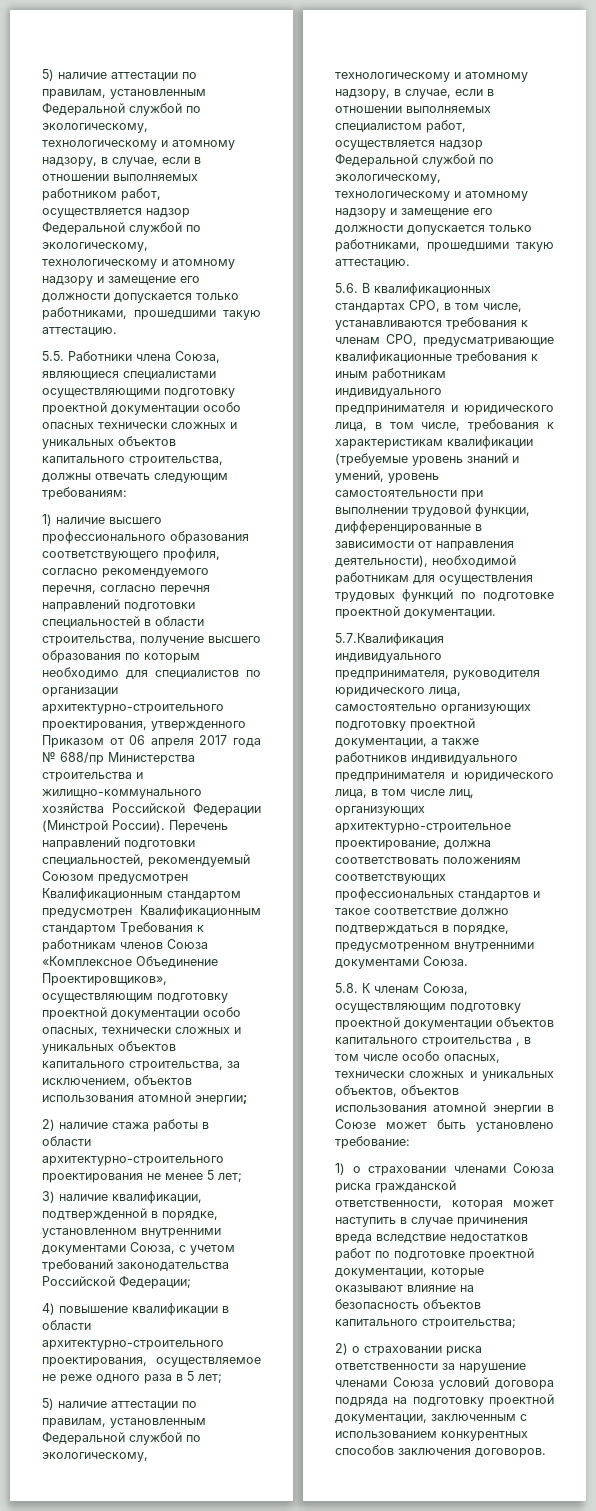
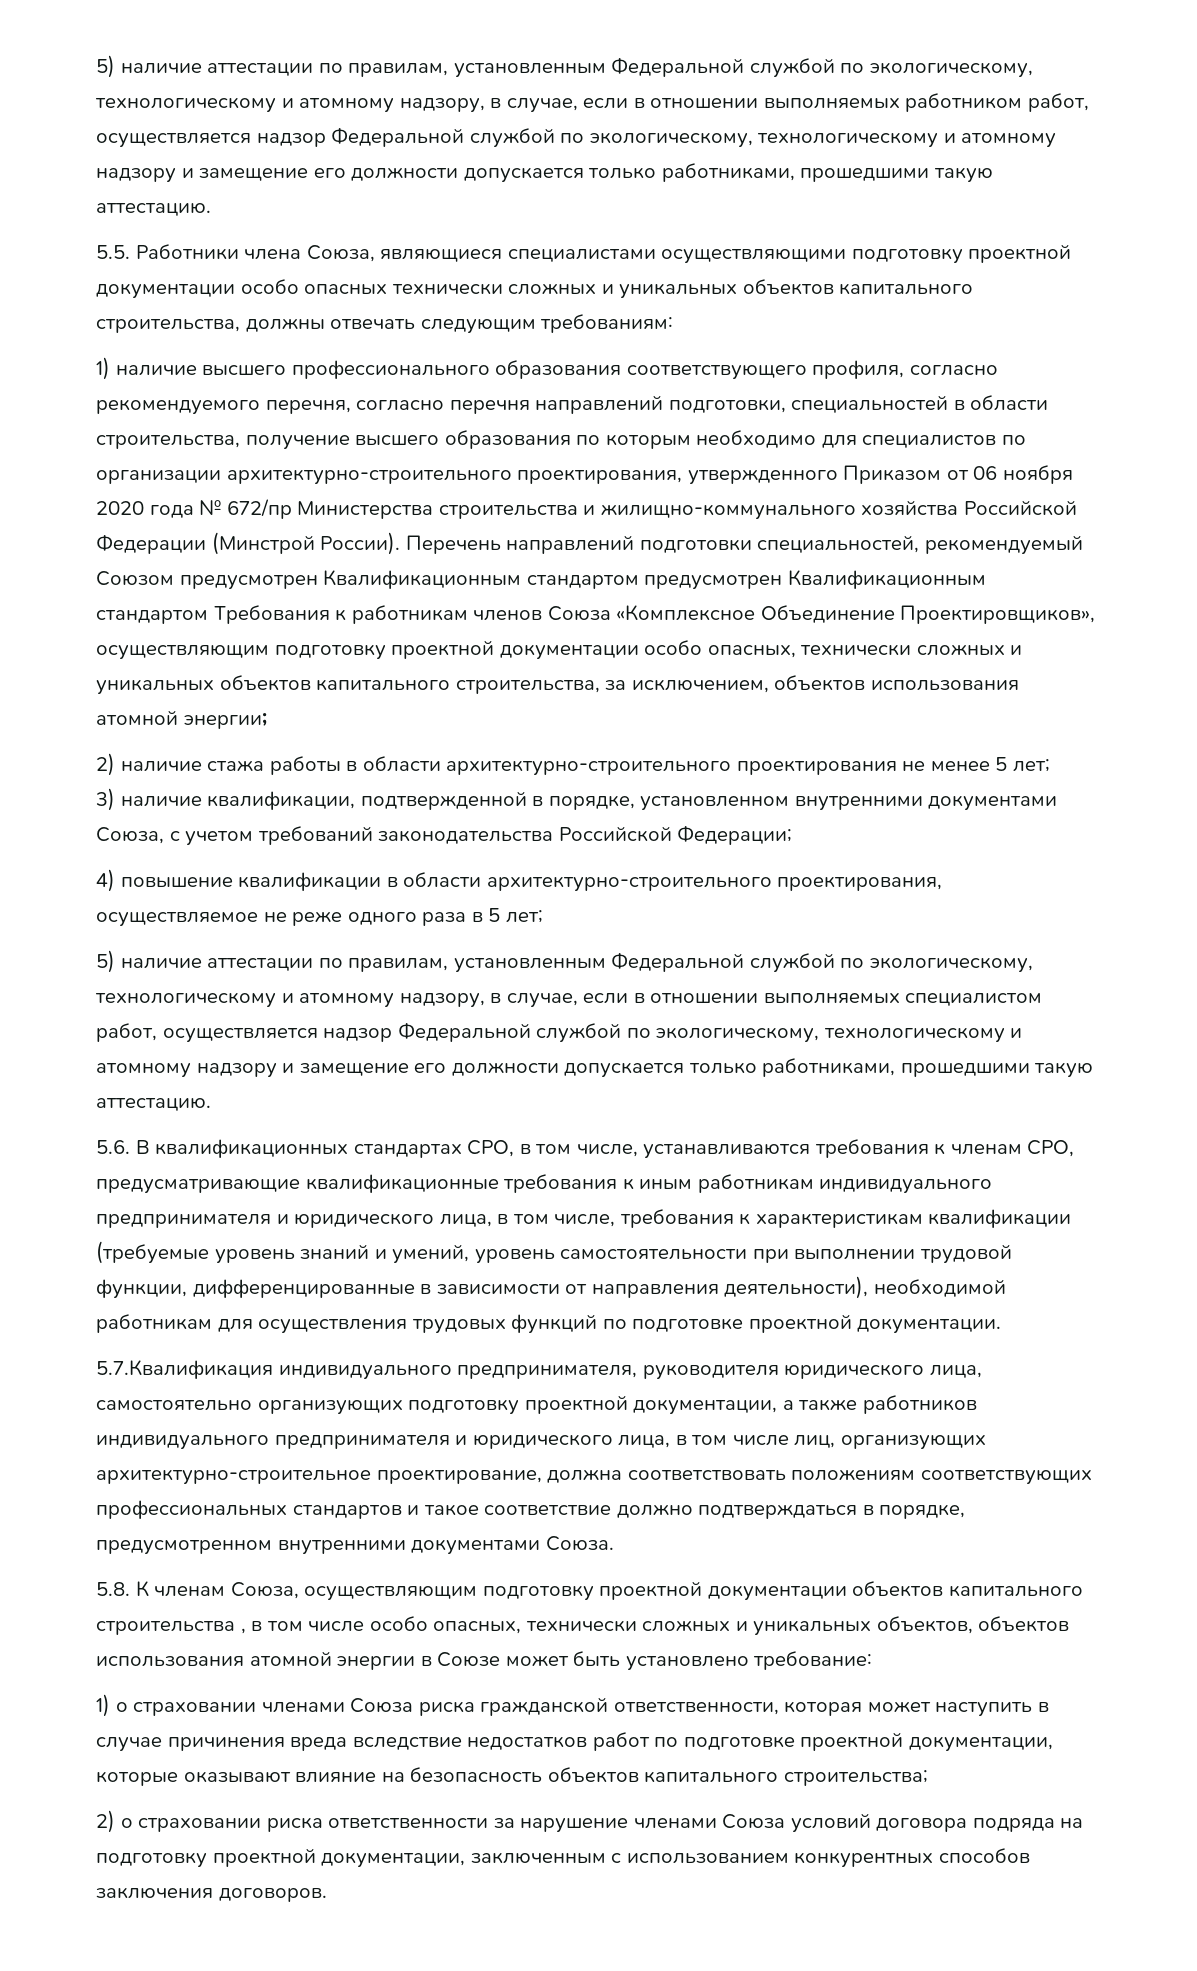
[124,602,195,611] подготовки -> [668,399,786,413] подготовки,
[150,735,228,748] апреля 2017 -> [1002,465,1073,484] [96,501,144,515] ноября 2020
[60,752,104,765] 688/пр -> [226,499,292,519] 672/пр

